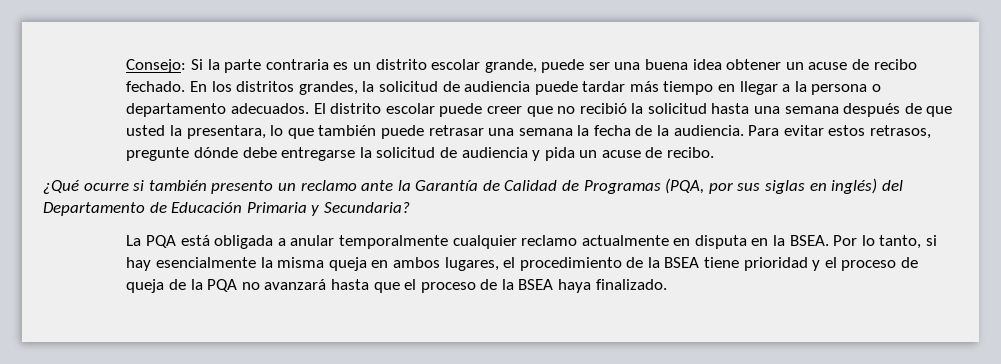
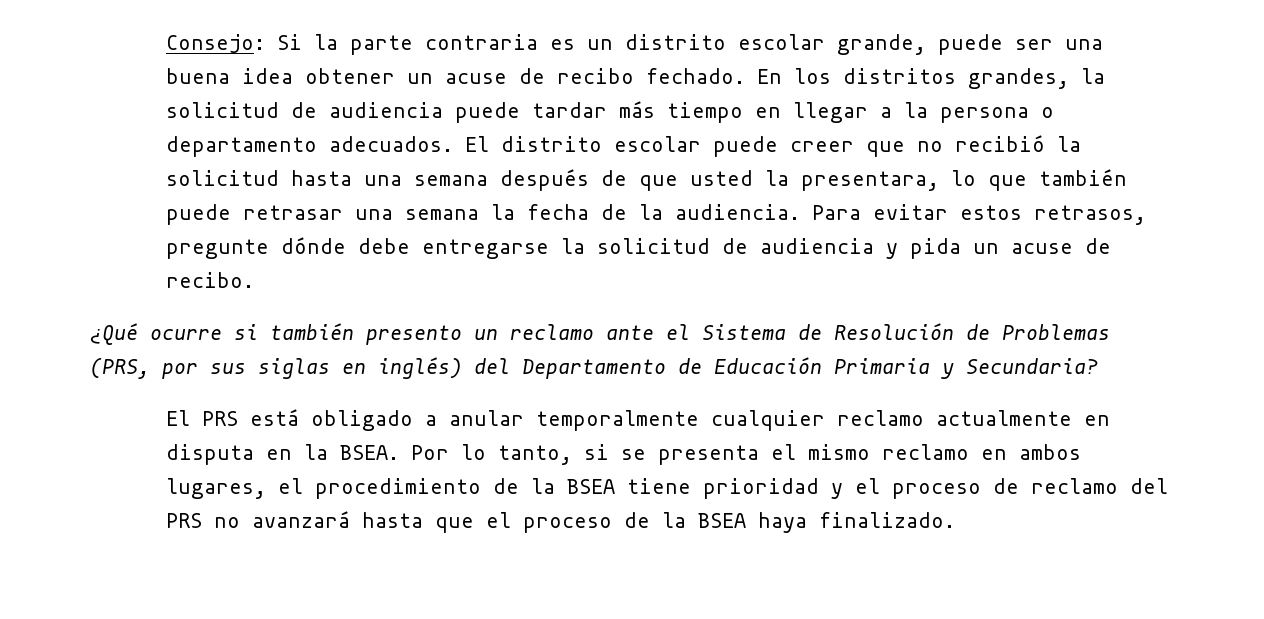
[397,178,705,194] la Garantía de Calidad de Programas (PQA, -> [666,323,1110,340] [90,358,150,379] el Sistema de Resolución de Problemas (PRS,
[126,235,274,249] La PQA está obligada -> [166,409,414,431] El PRS está obligado
[126,257,367,271] hay esencialmente la misma queja -> [621,444,970,465] se presenta el mismo reclamo
[126,279,238,293] queja de la PQA -> [1031,478,1169,494] [166,513,203,528] reclamo del PRS

